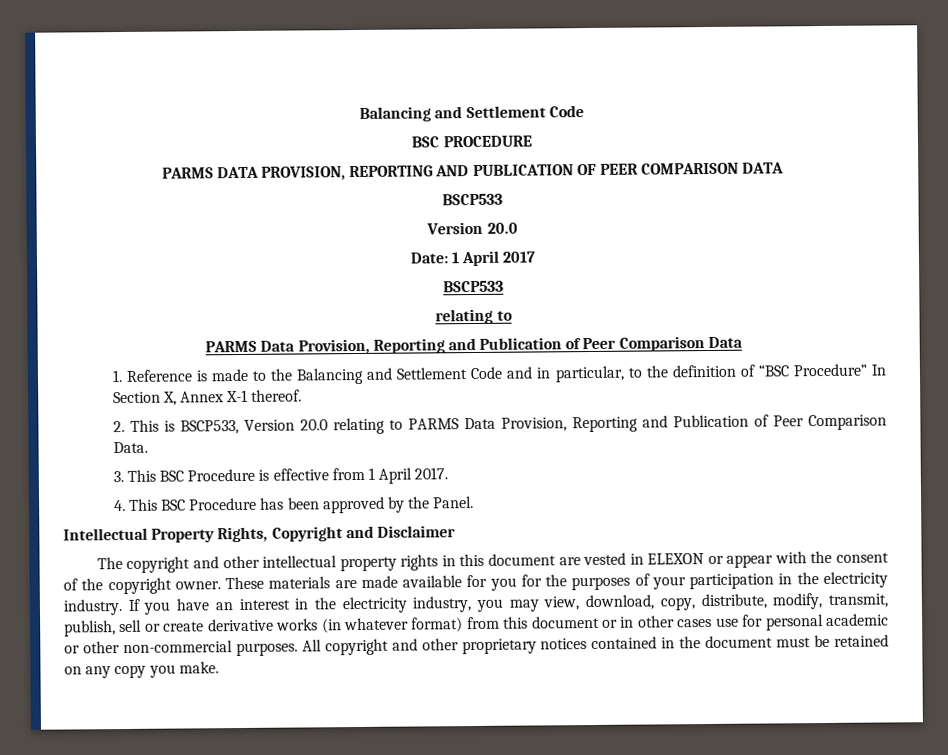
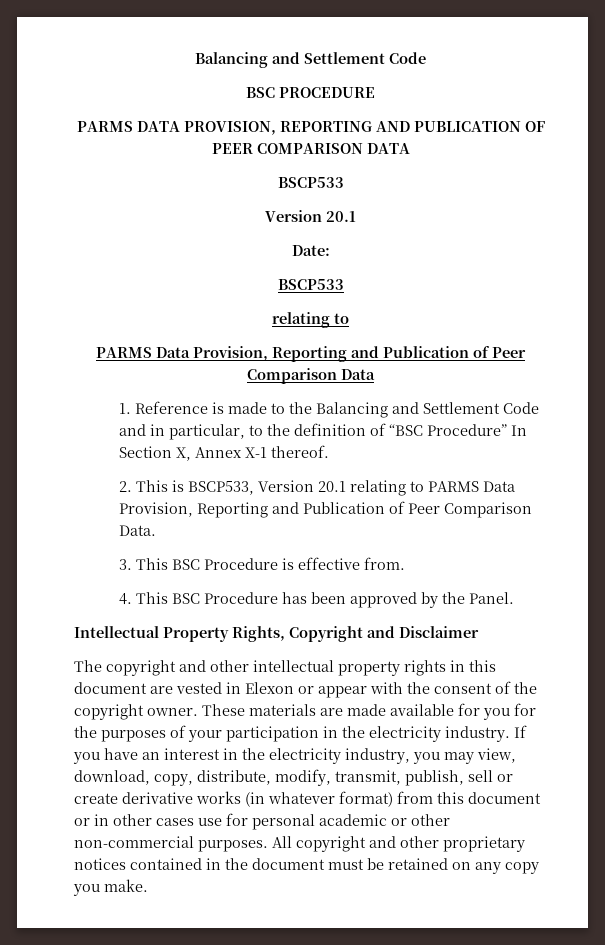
[486,222,518,234] 20.0 -> [326,211,356,222] 20.1
[450,250,537,267] 1 April 2017 -> (330, 250) none
[299,419,328,431] 20.0 -> [317,481,346,492] 20.1
[331,467,449,484] from 1 April 2017. -> [363,557,405,570] from.
[647,553,705,565] ELEXON -> [245,682,294,694] Elexon

